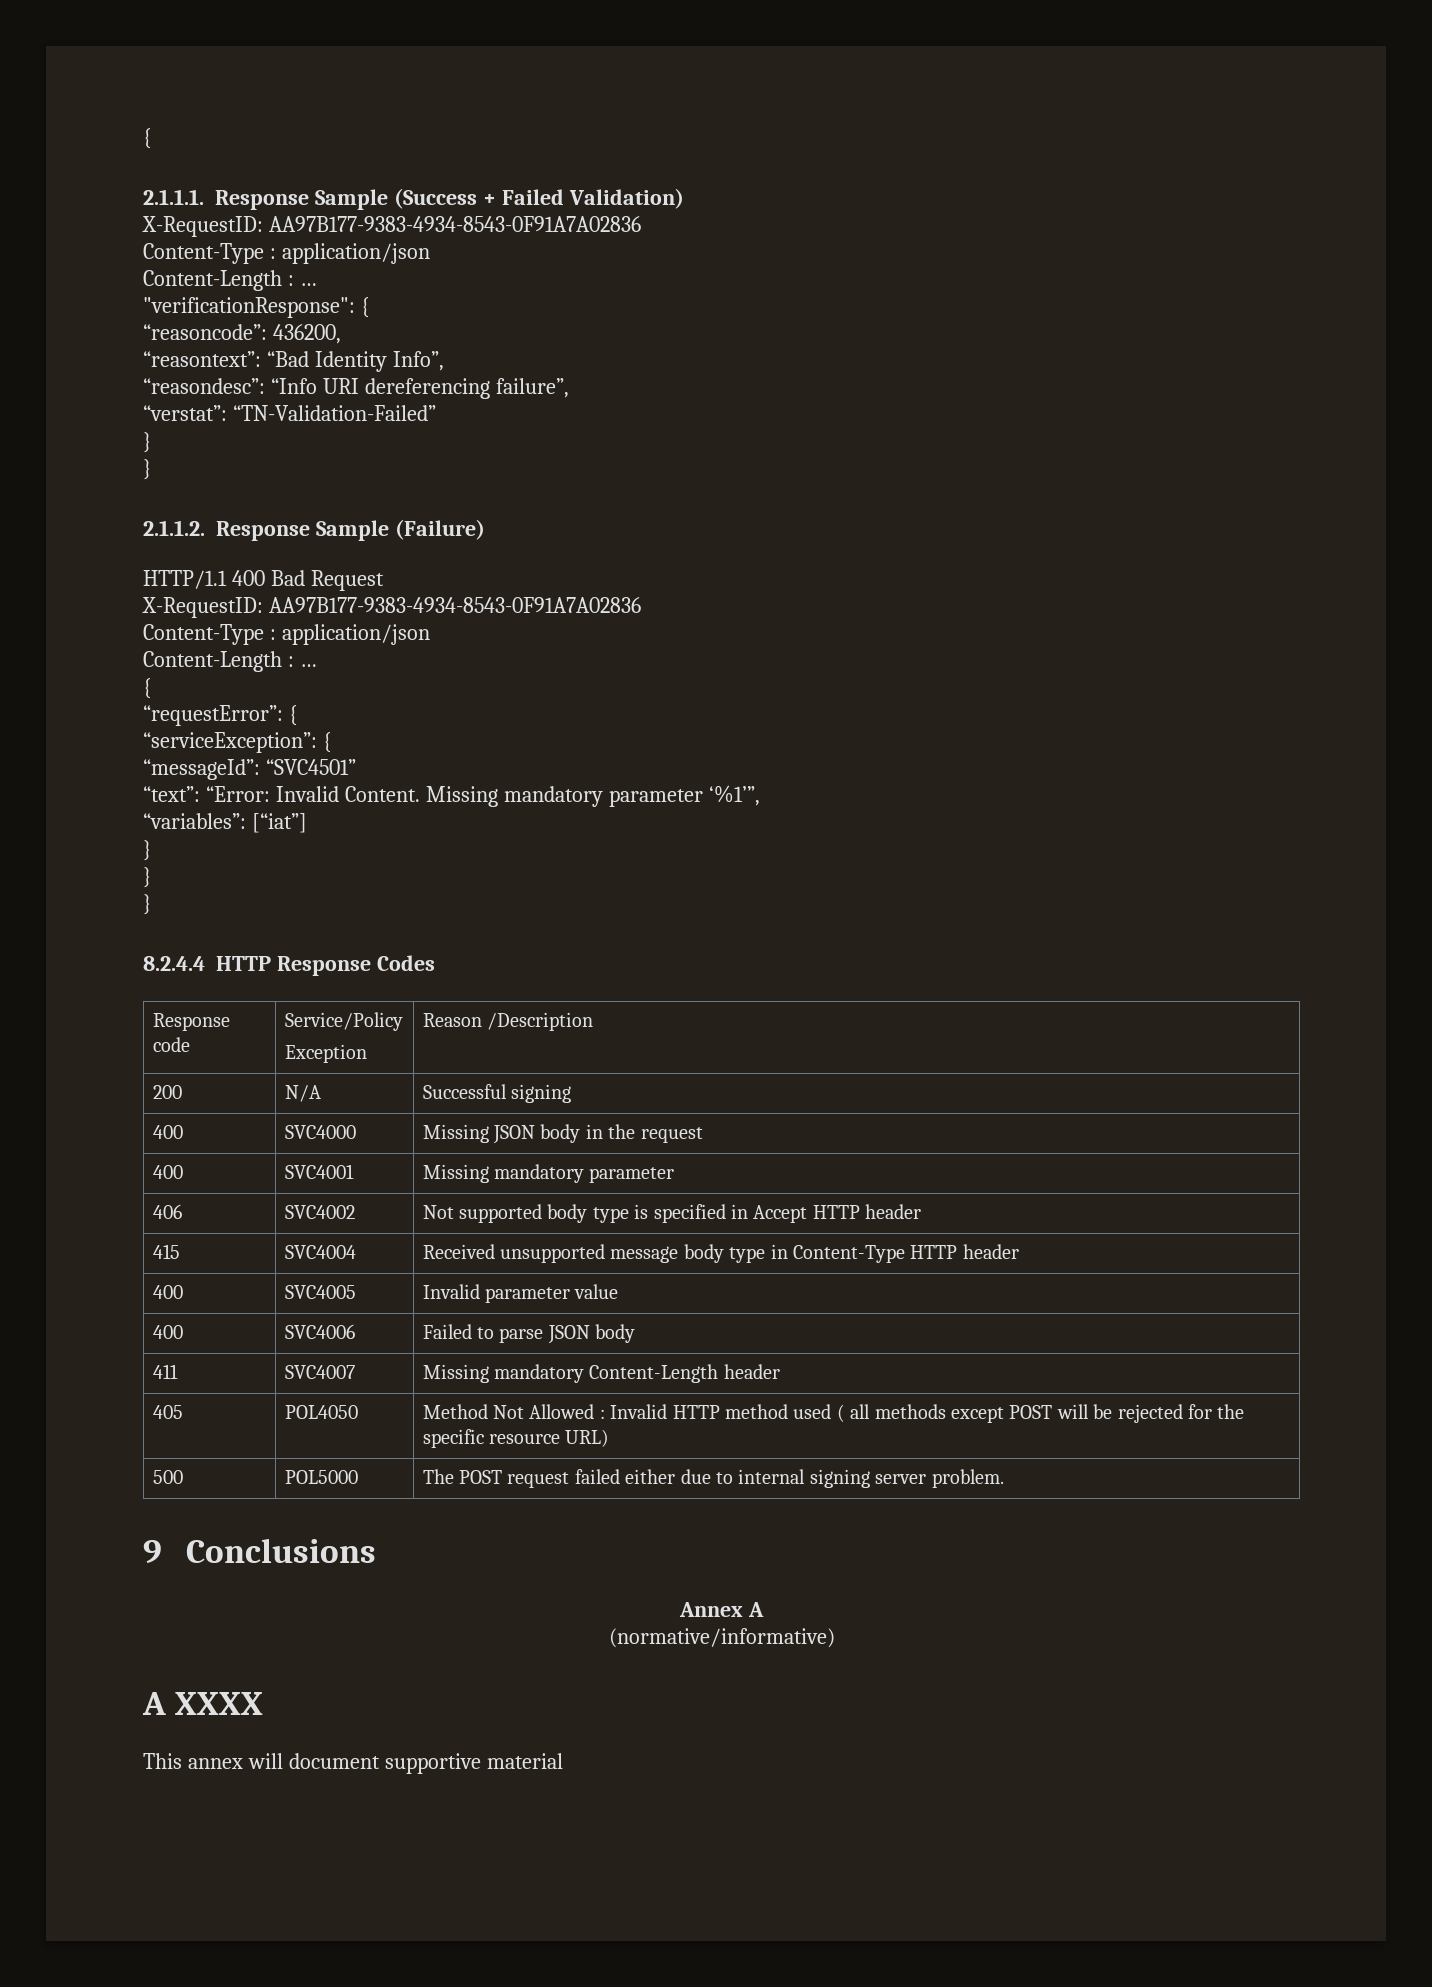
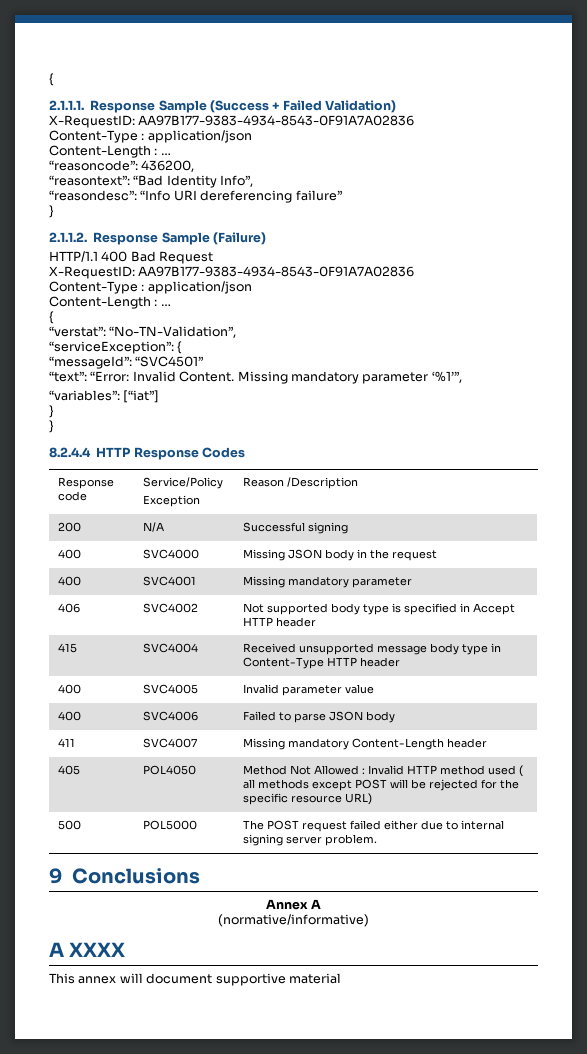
[143,297,370,318] // "verificationResponse": { -> (171, 154) none
[495,378,569,398] [143,405,436,421] [143,432,152,453] failure”, // “verstat”: “TN-Validation-Failed” // } -> [295,190,342,201] failure”
[143,705,298,726] “requestError”: { -> [49,326,237,338] “verstat”: “No-TN-Validation”,
[143,894,152,915] // } -> (54, 426) none

